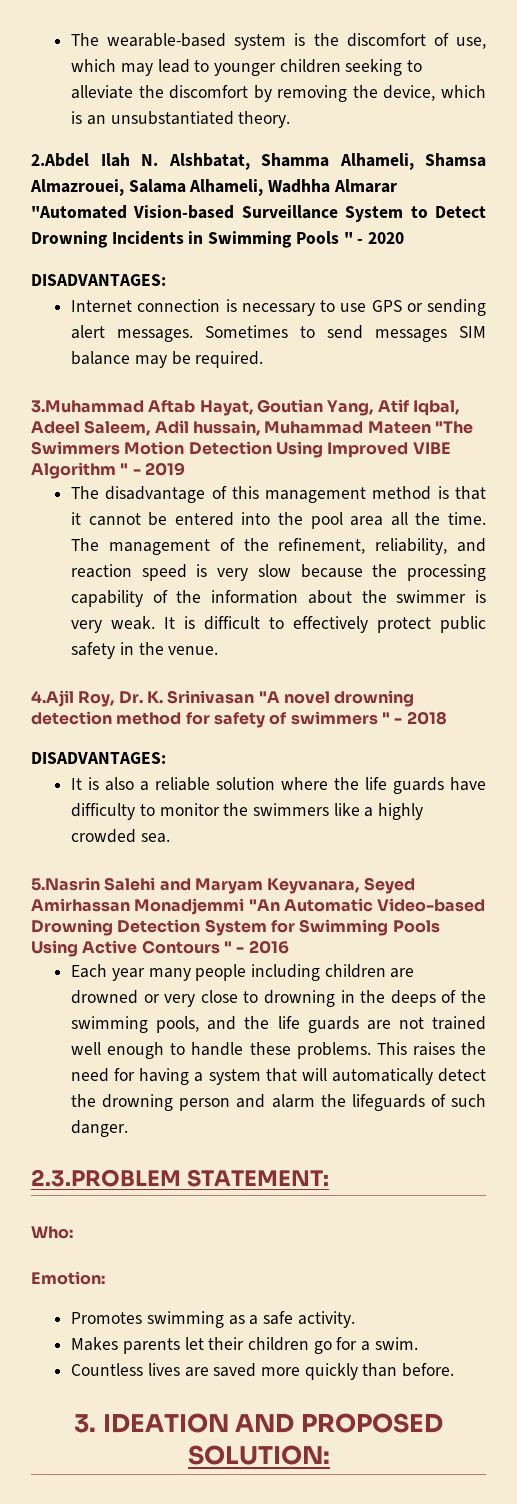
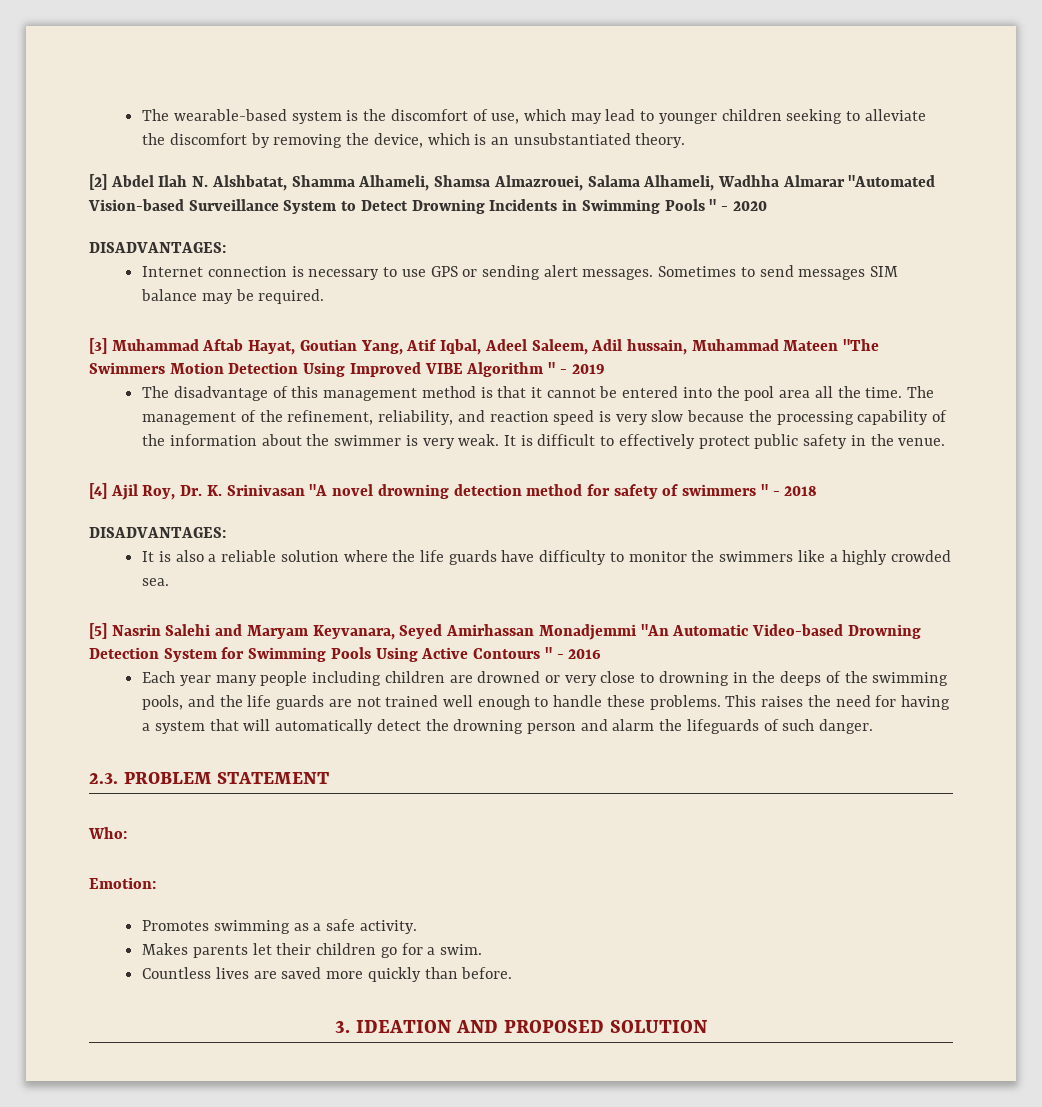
[31,153,89,167] 2.Abdel -> [89,174,154,190] [2] Abdel
[31,400,144,413] 3.Muhammad -> [89,338,199,354] [3] Muhammad
[31,690,74,707] 4.Ajil -> [89,483,138,500] [4] Ajil
[31,877,100,891] 5.Nasrin -> [89,623,161,639] [5] Nasrin
[31,1169,329,1187] 2.3.PROBLEM STATEMENT: -> [89,772,330,784] 2.3. PROBLEM STATEMENT
[187,1445,330,1465] SOLUTION: -> [609,1020,707,1033] SOLUTION

